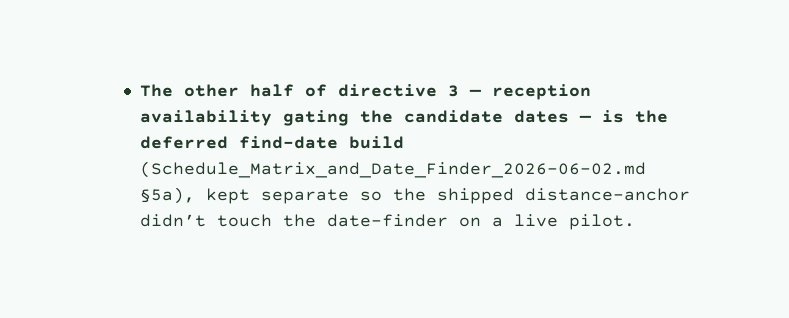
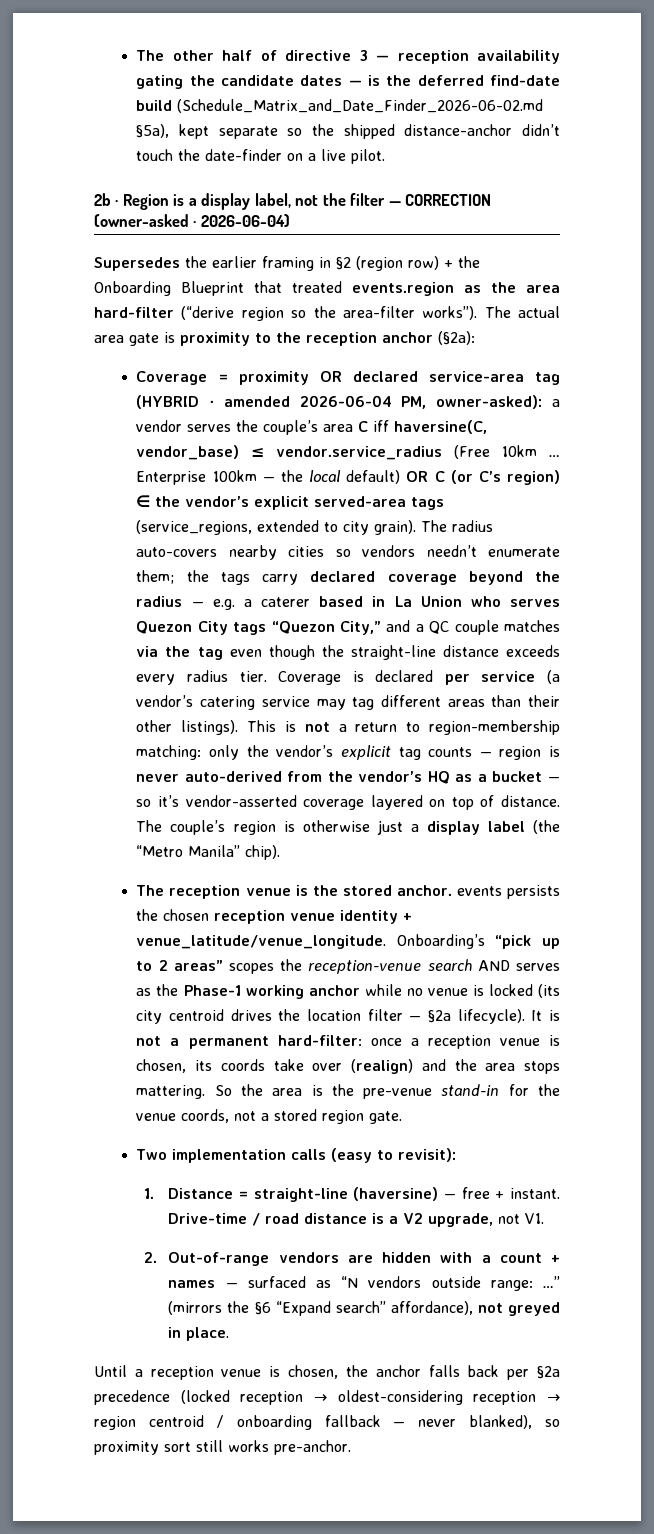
(636, 222) none -> [94,193,492,210] [94,214,290,227] [94,256,480,271] [94,281,560,296] [94,306,560,321] [94,331,475,346] [136,371,560,385] [136,395,560,409] [136,420,488,435] [136,445,560,460] [136,470,560,485] [136,495,445,510] [136,520,494,535] [136,545,560,560] [136,570,560,585] [136,596,560,610] [136,620,560,635] [136,645,560,660] [136,670,560,685] [136,695,560,710] [136,720,560,735] [136,745,560,760] [136,771,560,784] [136,795,560,810] [136,820,560,835] [136,845,281,860] [136,885,560,899] [136,909,413,924] [136,934,560,949] [136,959,560,974] [136,984,561,999] [136,1009,560,1024] [136,1035,560,1049] [136,1059,560,1074] [136,1084,560,1099] [136,1109,403,1124] [136,1148,457,1163] [143,1187,560,1202] [168,1213,545,1227] [143,1252,560,1266] [168,1276,560,1291] [168,1301,560,1316] [168,1327,230,1341] [94,1365,560,1380] [94,1390,560,1405] [94,1415,560,1430] [94,1440,351,1455] // 2b · Region is a display label, not the filter — CORRECTION (owner-asked · 2026-06-04) // Supersedes the earlier framing in §2 (region row) + the Onboarding Blueprint that treated events.region as the area hard-filter (“derive region so the area-filter works”). The actual area gate is proximity to the reception anchor (§2a): // Coverage = proximity OR declared service-area tag (HYBRID · amended 2026-06-04 PM, owner-asked): a vendor serves the couple’s area C iff haversine(C, vendor_base) ≤ vendor.service_radius (Free 10km … Enterprise 100km — the local default) OR C (or C’s region) ∈ the vendor’s explicit served-area tags (service_regions, extended to city grain). The radius auto-covers nearby cities so vendors needn’t enumerate them; the tags carry declared coverage beyond the radius — e.g. a caterer based in La Union who serves Quezon City tags “Quezon City,” and a QC couple matches via the tag even though the straight-line distance exceeds every radius tier. Coverage is declared per service (a vendor’s catering service may tag different areas than their other listings). This is not a return to region-membership matching: only the vendor’s explicit tag counts — region is never auto-derived from the vendor’s HQ as a bucket — so it’s vendor-asserted coverage layered on top of distance. The couple’s region is otherwise just a display label (the “Metro Manila” chip). // The reception venue is the stored anchor. events persists the chosen reception venue identity + venue_latitude/venue_longitude. Onboarding’s “pick up to 2 areas” scopes the reception-venue search AND serves as the Phase-1 working anchor while no venue is locked (its city centroid drives the location filter — §2a lifecycle). It is not a permanent hard-filter: once a reception venue is chosen, its coords take over (realign) and the area stops mattering. So the area is the pre-venue stand-in for the venue coords, not a stored region gate. // Two implementation calls (easy to revisit): // 1. Distance = straight-line (haversine) — free + instant. Drive-time / road distance is a V2 upgrade, not V1. // 2. Out-of-range vendors are hidden with a count + names — surfaced as “N vendors outside range: …” (mirrors the §6 “Expand search” affordance), not greyed in place. // Until a reception venue is chosen, the anchor falls back per §2a precedence (locked reception → oldest-considering reception → region centroid / onboarding fallback — never blanked), so proximity sort still works pre-anchor.

